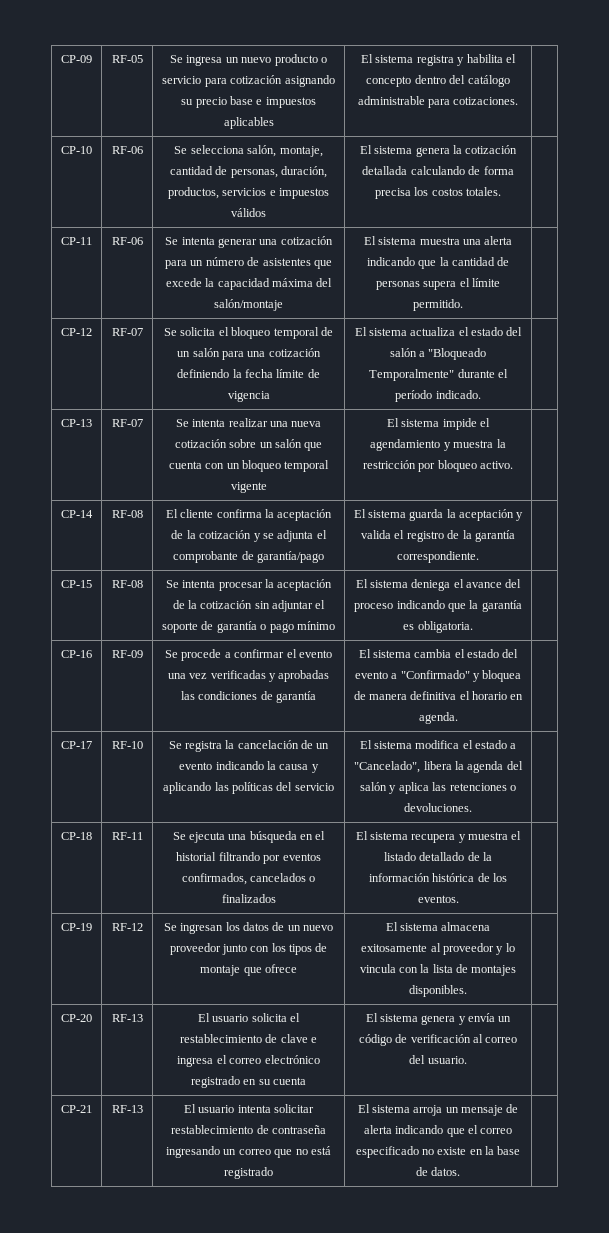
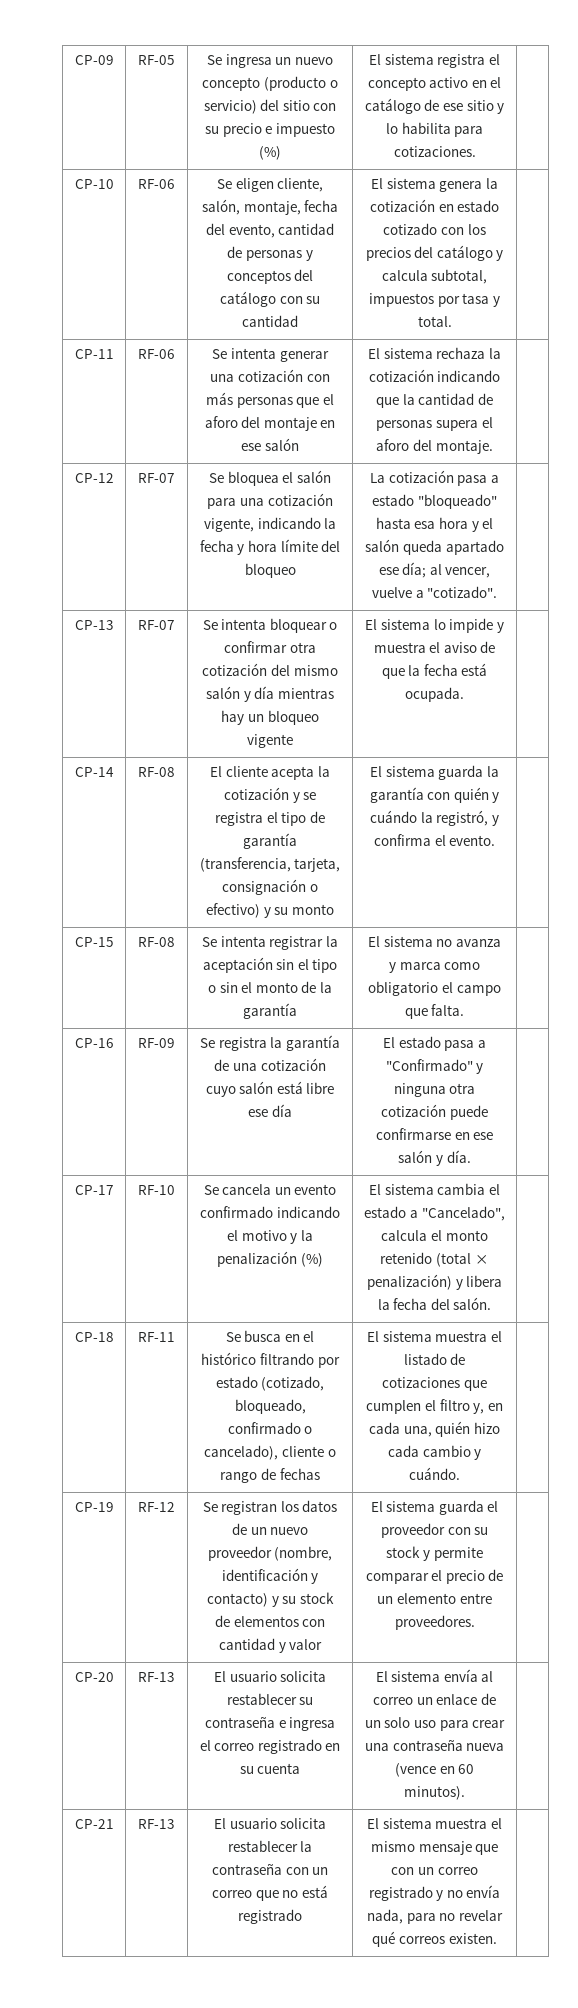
[274,54,327,66] [162,75,335,87] [181,96,316,108] [223,117,274,129] [361,54,516,66] [366,75,510,87] [357,96,425,105] producto o servicio para cotización asignando su precio base e impuestos aplicables | El sistema registra y habilita el concepto dentro del catálogo administrable -> [202,76,338,91] [203,99,337,114] [205,123,335,137] [259,146,281,160] [369,54,500,68] [367,77,502,91] [364,98,505,114] [385,122,451,134] concepto (producto o servicio) del sitio con su precio e impuesto (%) | El sistema registra el concepto activo en el catálogo de ese sitio y lo habilita
[190,145,323,157] [169,166,328,178] [167,187,330,199] [231,208,266,217] selecciona salón, montaje, cantidad de personas, duración, productos, servicios e impuestos válidos -> [235,178,324,192] [201,199,339,215] [205,223,335,238] [227,246,313,261] [226,269,314,284] [219,291,321,307] [242,315,298,327] eligen cliente, salón, montaje, fecha del evento, cantidad de personas y conceptos del catálogo con su cantidad
[362,166,514,175] [374,187,502,199] detallada calculando de forma precisa los costos totales. -> [438,200,500,212] [383,223,486,235] [365,245,504,261] [381,269,488,284] [369,293,500,307] [417,316,452,327] en estado cotizado con los precios del catálogo y calcula subtotal, impuestos por tasa y total.
[165,257,332,269] [165,278,333,290] [214,299,283,311] [363,236,513,245] para un número de asistentes que excede la capacidad máxima del salón/montaje | El sistema muestra una alerta -> [306,374,330,382] [206,392,334,408] [204,416,336,431] [241,438,299,451] [368,347,501,359] [368,369,434,382] con más personas que el aforo del montaje en ese salón | El sistema rechaza la cotización
[472,278,501,287] [413,299,463,311] límite permitido. -> [376,439,493,454] aforo del montaje.
[180,327,333,339] [177,348,321,360] [177,369,320,378] [227,391,270,402] [354,327,523,336] [389,348,487,360] [369,369,508,381] [395,390,481,402] [61,419,92,427] [111,419,143,427] [175,418,322,427] [174,439,323,451] [168,461,225,469] solicita el bloqueo temporal de un salón para una cotización definiendo la fecha límite de vigencia | El sistema actualiza el estado del salón a "Bloqueado Temporalmente" durante el período indicado. | // CP-13 | RF-07 | Se intenta realizar una nueva cotización sobre un salón que cuenta con -> [227,470,331,486] [207,493,333,509] [203,517,337,532] [199,539,341,555] [244,563,296,578] [370,470,499,486] [372,494,497,509] [375,517,494,532] [365,539,504,555] [378,562,491,578] [371,586,498,598] [74,620,114,630] [138,620,175,630] [202,618,338,633] [224,641,316,653] [202,663,338,676] [206,686,334,702] [221,710,245,725] bloquea el salón para una cotización vigente, indicando la fecha y hora límite del bloqueo | La cotización pasa a estado "bloqueado" hasta esa hora y el salón queda apartado ese día; al vencer, vuelve a "cotizado". | // CP-13 | RF-07 | Se intenta bloquear o confirmar otra cotización del mismo salón y día mientras hay
[284,460,330,472] temporal -> (319, 717) none
[442,418,491,430] [370,439,506,451] [362,460,514,472] [61,510,93,518] [111,510,143,518] [165,509,333,521] [171,530,327,542] [173,551,324,563] [353,509,524,521] [361,530,515,542] [397,551,479,563] impide el agendamiento y muestra la restricción por bloqueo activo. | // CP-14 | RF-08 | El cliente confirma la aceptación de la cotización y se adjunta el comprobante de garantía/pago | El sistema guarda la aceptación y valida el registro de la garantía correspondiente. -> [433,618,504,633] [373,641,496,653] [381,663,488,679] [405,687,464,702] [74,767,114,777] [138,767,175,777] [210,766,330,780] [223,787,317,803] [215,811,325,826] [243,833,297,849] [199,857,341,872] [222,879,318,895] [206,903,334,918] [370,765,499,780] [369,787,500,803] [370,810,499,826] [373,834,496,846] lo impide y muestra el aviso de que la fecha está ocupada. | // CP-14 | RF-08 | El cliente acepta la cotización y se registra el tipo de garantía (transferencia, tarjeta, consignación o efectivo) y su monto | El sistema guarda la garantía con quién y cuándo la registró, y confirma el evento.
[218,579,333,591] [172,600,326,612] [162,621,335,633] [355,579,522,591] [354,600,522,612] [403,621,473,633] [61,650,92,658] [111,650,143,658] [165,649,332,661] [167,670,330,682] [180,691,317,703] [358,649,519,658] [354,670,522,682] [353,691,524,700] [418,712,458,724] [61,741,92,749] [111,741,143,749] [168,740,330,752] [179,761,319,773] [163,782,334,794] [359,740,460,749] procesar la aceptación de la cotización sin adjuntar el soporte de garantía o pago mínimo | El sistema deniega el avance del proceso indicando que la garantía es obligatoria. | // CP-16 | RF-09 | Se procede a confirmar el evento una vez verificadas y aprobadas las condiciones de garantía | El sistema cambia el estado del evento a "Confirmado" y bloquea de manera definitiva el horario en agenda. | // CP-17 | RF-10 | Se registra la cancelación de un evento indicando la causa y aplicando las políticas del servicio | El sistema modifica -> [269,936,338,950] [202,957,338,973] [207,981,333,993] [243,1003,297,1019] [368,936,501,947] [388,962,481,973] [368,981,501,996] [404,1004,465,1019] [74,1038,114,1048] [138,1038,175,1048] [200,1035,340,1051] [214,1058,326,1071] [205,1081,335,1097] [248,1104,292,1117] [383,1036,486,1051] [385,1059,484,1074] [393,1083,476,1097] [381,1104,488,1120] [375,1128,494,1140] [398,1150,471,1166] [74,1185,114,1195] [138,1185,175,1195] [203,1184,337,1195] [200,1206,340,1218] [227,1230,313,1244] [217,1251,323,1267] [369,1183,486,1195] registrar la aceptación sin el tipo o sin el monto de la garantía | El sistema no avanza y marca como obligatorio el campo que falta. | // CP-16 | RF-09 | Se registra la garantía de una cotización cuyo salón está libre ese día | El estado pasa a "Confirmado" y ninguna otra cotización puede confirmarse en ese salón y día. | // CP-17 | RF-10 | Se cancela un evento confirmado indicando el motivo y la penalización (%) | El sistema cambia
[423,761,523,773] [360,782,516,794] [404,803,472,812] libera la agenda del salón y aplica las retenciones o devoluciones. -> [381,1230,488,1241] [380,1252,489,1267] [366,1274,503,1290] [377,1297,492,1310] calcula el monto retenido (total × penalización) y libera la fecha del salón.
[188,831,326,843] [176,852,217,861] ejecuta una búsqueda en el historial -> [244,1330,315,1342] [201,1352,257,1365] busca en el histórico
[282,853,321,861] [181,873,316,885] [221,894,276,903] [355,831,466,843] eventos confirmados, cancelados o finalizados | El sistema recupera y -> [215,1376,325,1391] [234,1399,306,1414] [227,1422,313,1434] [204,1445,336,1460] [220,1468,320,1483] [367,1331,432,1342] estado (cotizado, bloqueado, confirmado o cancelado), cliente o rango de fechas | El sistema
[419,852,493,861] [368,873,508,882] [417,895,459,903] detallado de la información histórica de los eventos. -> [450,1353,466,1365] [382,1377,487,1391] [366,1399,503,1414] [369,1421,500,1437] [387,1445,482,1460] [409,1467,460,1480] de cotizaciones que cumplen el filtro y, en cada una, quién hizo cada cambio y cuándo.
[180,923,224,934] ingresan -> [221,1501,278,1515] registran
[221,943,328,955] [200,964,297,976] [385,922,491,931] [361,943,515,955] [359,964,517,976] [409,985,467,997] junto con los tipos de montaje que ofrece | El sistema almacena exitosamente al proveedor y lo vincula con la lista de montajes disponibles. -> [274,1546,333,1561] [221,1568,319,1584] [207,1592,334,1607] [214,1615,326,1627] [218,1638,323,1653] [370,1500,499,1515] [380,1523,489,1538] [386,1546,483,1561] [365,1569,504,1584] [377,1593,492,1604] [394,1615,475,1630] (nombre, identificación y contacto) y su stock de elementos con cantidad y valor | El sistema guarda el proveedor con su stock y permite comparar el precio de un elemento entre proveedores.
[290,1013,301,1022] [179,1034,308,1043] el restablecimiento de clave -> [226,1693,314,1705] [204,1717,275,1728] restablecer su contraseña
[264,1055,320,1064] electrónico -> (255, 1747) none
[421,1013,512,1025] [358,1034,518,1046] [409,1055,467,1064] [61,1105,92,1113] [111,1105,143,1113] [183,1104,315,1113] [171,1125,326,1134] [166,1146,221,1158] genera y envía un código de verificación al correo del usuario. | // CP-21 | RF-13 | El usuario intenta solicitar restablecimiento de contraseña ingresando -> [443,1669,494,1682] [373,1693,496,1705] [364,1717,506,1731] [364,1740,505,1751] [394,1763,475,1777] [404,1786,465,1800] [74,1819,114,1829] [138,1819,175,1829] [213,1818,327,1829] [227,1840,313,1852] [211,1864,309,1875] envía al correo un enlace de un solo uso para crear una contraseña nueva (vence en 60 minutos). | // CP-21 | RF-13 | El usuario solicita restablecer la contraseña con
[413,1104,519,1116] [363,1125,513,1137] [355,1146,521,1158] [415,1167,461,1176] arroja un mensaje de alerta indicando que el correo especificado no existe en la base de datos. -> [435,1818,502,1829] [370,1841,499,1855] [391,1867,478,1875] [368,1885,501,1901] [367,1909,503,1924] [372,1931,497,1947] muestra el mismo mensaje que con un correo registrado y no envía nada, para no revelar qué correos existen.

